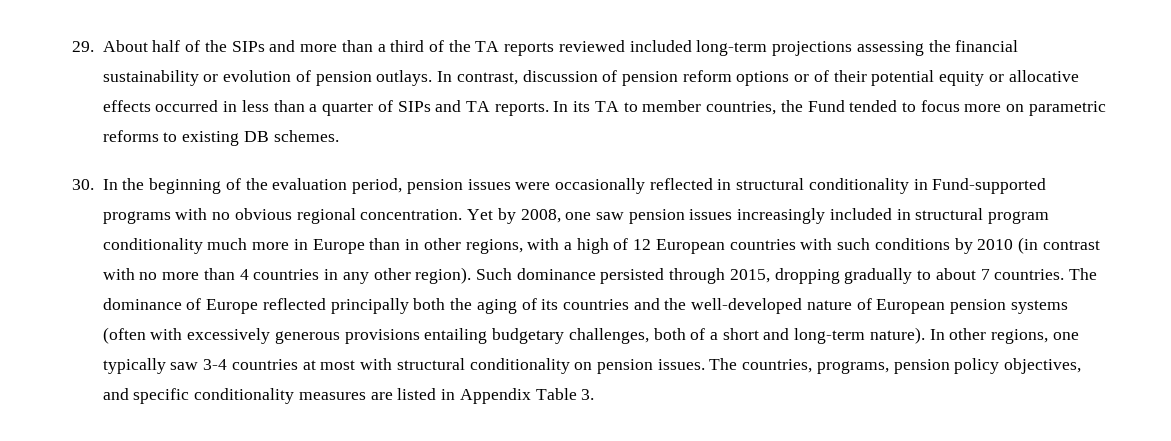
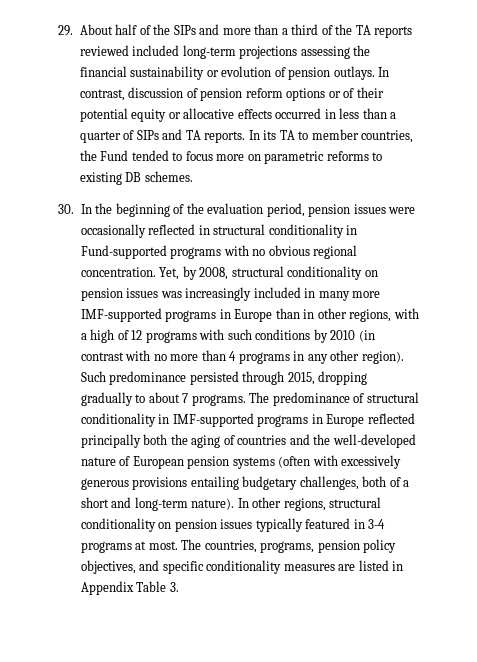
[467,209,494,220] Yet -> [159,267,180,280] Yet,
[565,209,733,224] one saw pension issues -> [231,266,378,280] [80,288,182,301] structural conditionality on pension issues was
[915,208,1050,224] [102,238,290,254] structural program conditionality much more -> [318,291,381,301] [80,308,217,322] many more IMF-supported programs
[655,239,796,254] European countries -> [145,331,197,343] programs
[253,269,320,280] countries -> [238,352,290,364] programs
[516,268,596,280] dominance -> [109,371,187,385] predominance
[994,268,1097,280] [102,298,202,310] countries. The dominance of -> [191,392,419,406] [80,413,323,427] programs. The predominance of structural conditionality in IMF-supported programs in
[541,299,559,310] its -> (235, 440) none
[1052,332,1079,340] [102,358,705,374] one typically saw 3-4 countries at most with structural conditionality on pension issues. -> [329,497,382,508] [80,518,386,532] [80,541,178,553] structural conditionality on pension issues typically featured in 3-4 programs at most.

